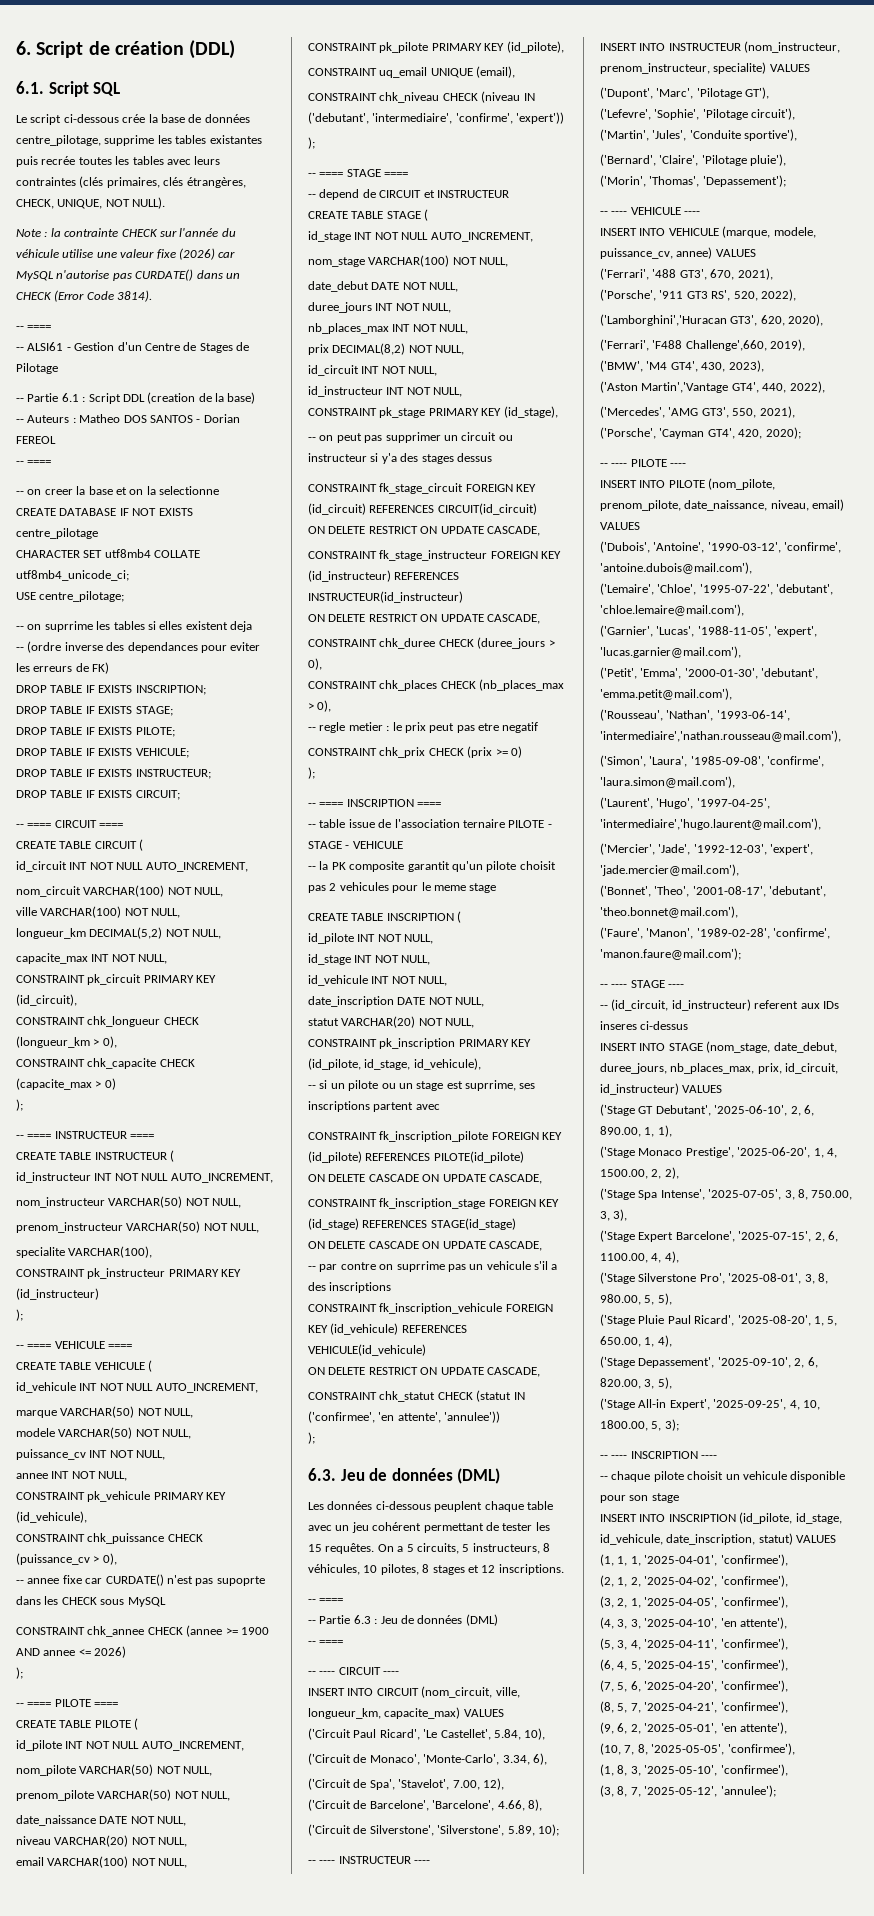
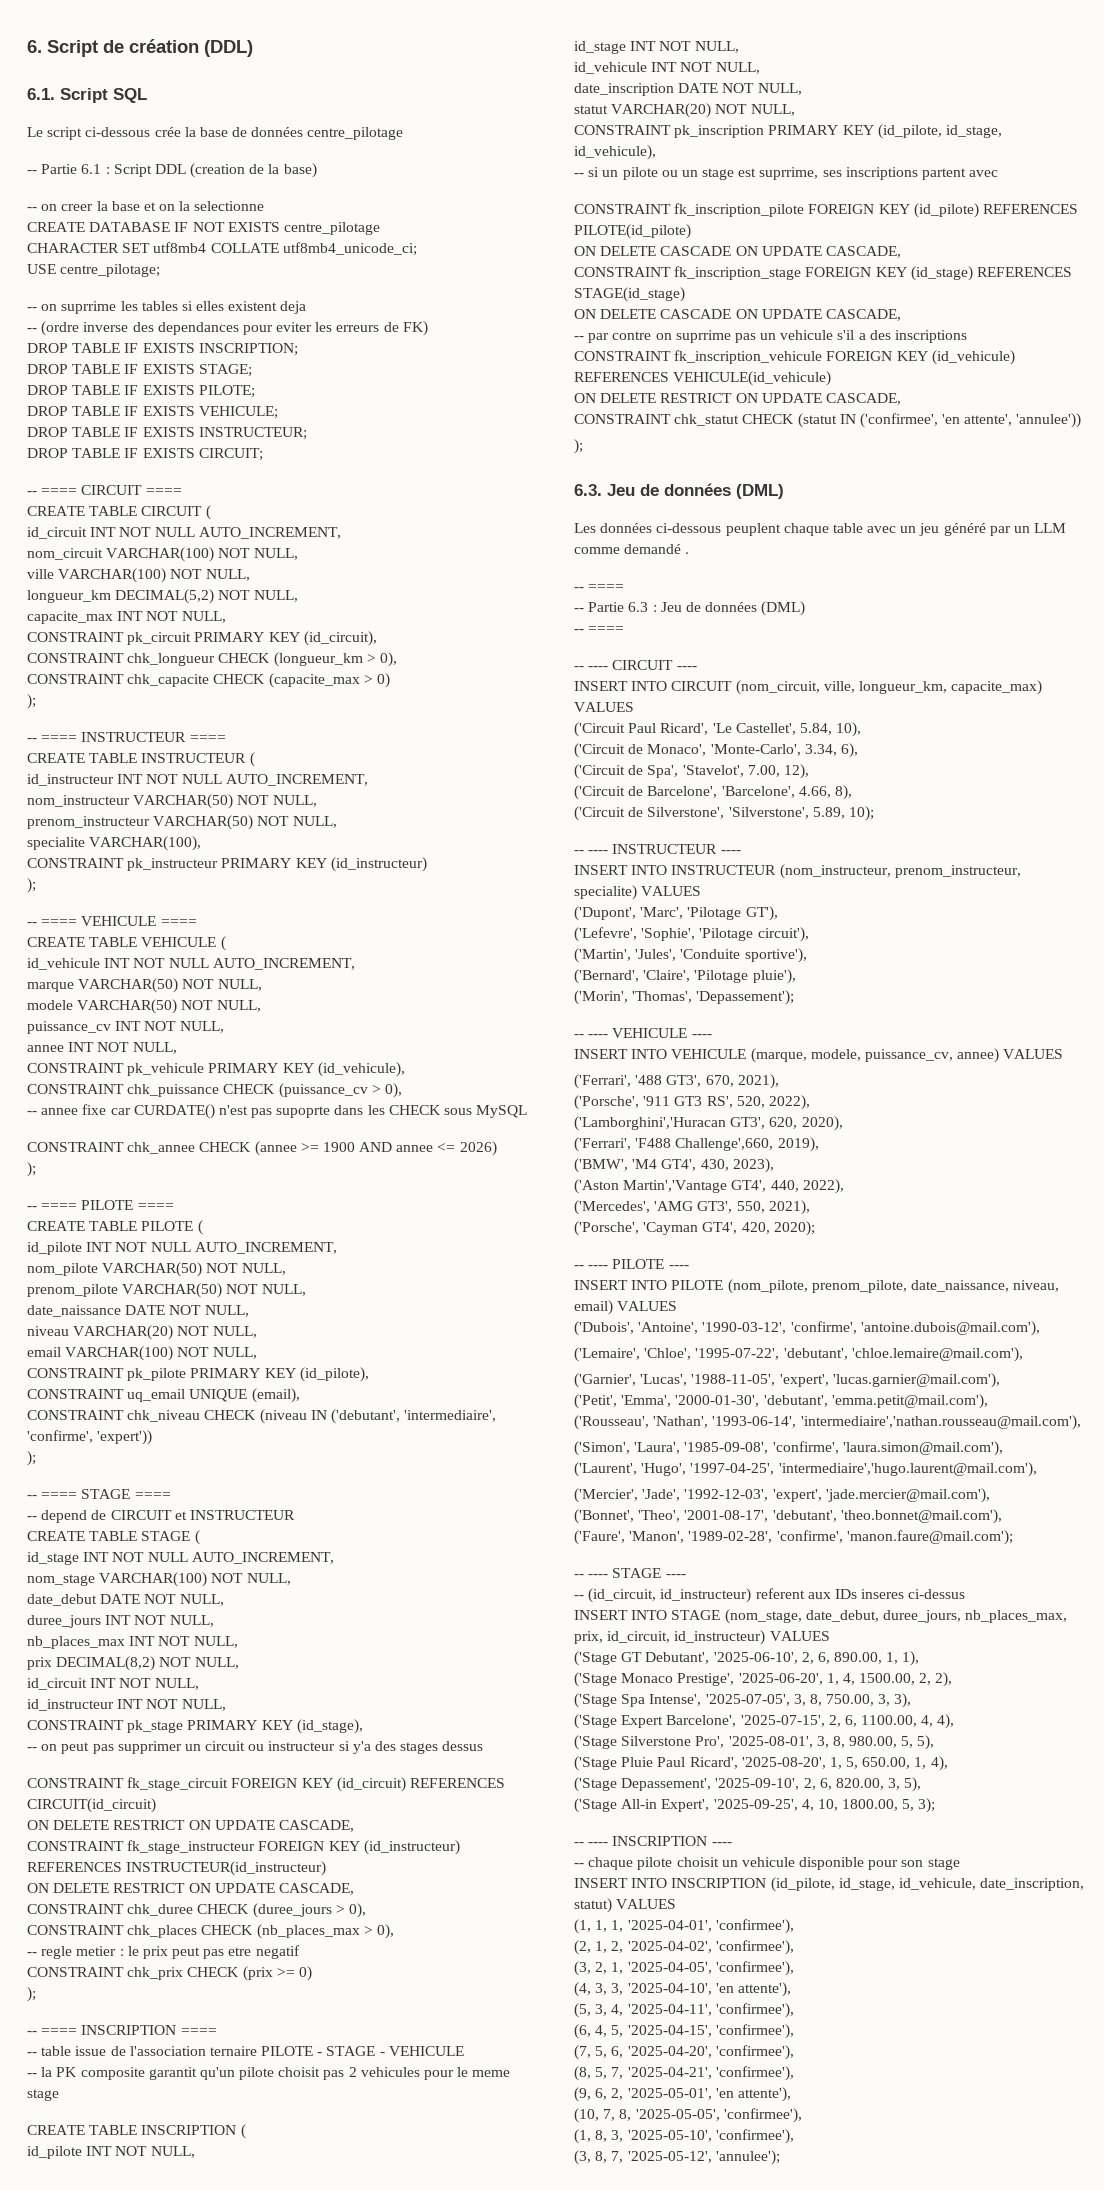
[16,135,262,146] [16,156,221,167] [16,176,246,188] [16,197,166,209] [16,228,236,237] [16,248,236,260] [16,269,240,281] [16,290,153,302] [16,325,52,330] [16,342,249,353] [16,363,58,374] centre_pilotage, supprime les tables existantes puis recrée toutes les tables avec leurs contraintes (clés primaires, clés étrangères, CHECK, UNIQUE, NOT NULL). // Note : la contrainte CHECK sur l'année du véhicule utilise une valeur fixe (2026) car MySQL n'autorise pas CURDATE() dans un CHECK (Error Code 3814). // -- ==== // -- ALSI61 - Gestion d'un Centre de Stages de Pilotage -> [307,127,404,140] centre_pilotage
[16,414,240,423] [16,436,56,444] [16,460,52,465] // -- Auteurs : Matheo DOS SANTOS - Dorian FEREOL // -- ==== -> (317, 170) none
[372,1522,550,1533] [308,1543,550,1554] [308,1564,564,1575] cohérent permettant de tester les 15 requêtes. On a 5 circuits, 5 instructeurs, 8 véhicules, 10 pilotes, 8 stages et 12 inscriptions. -> [943,523,1067,536] [574,544,690,554] généré par un LLM comme demandé .

